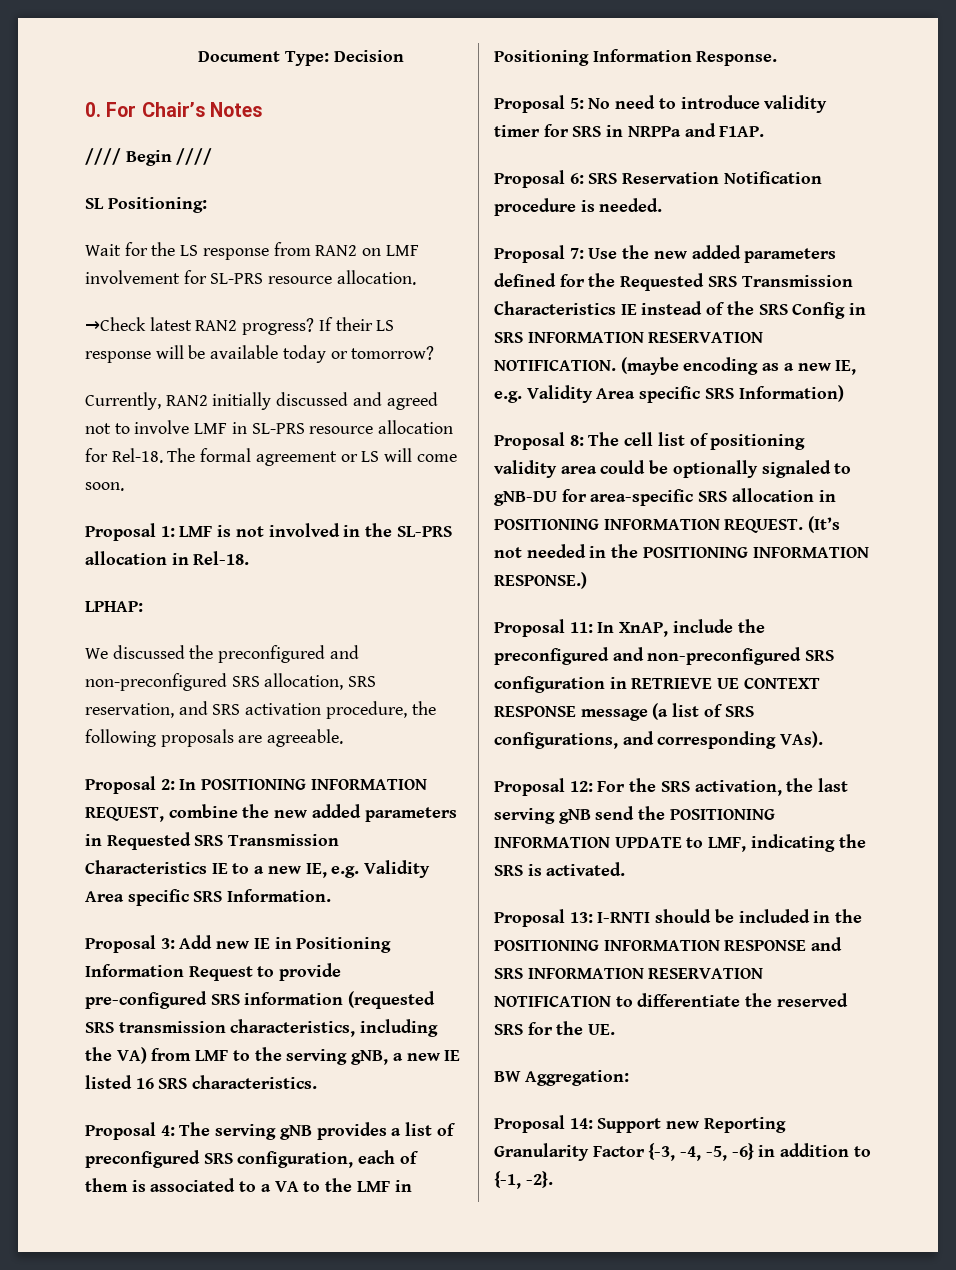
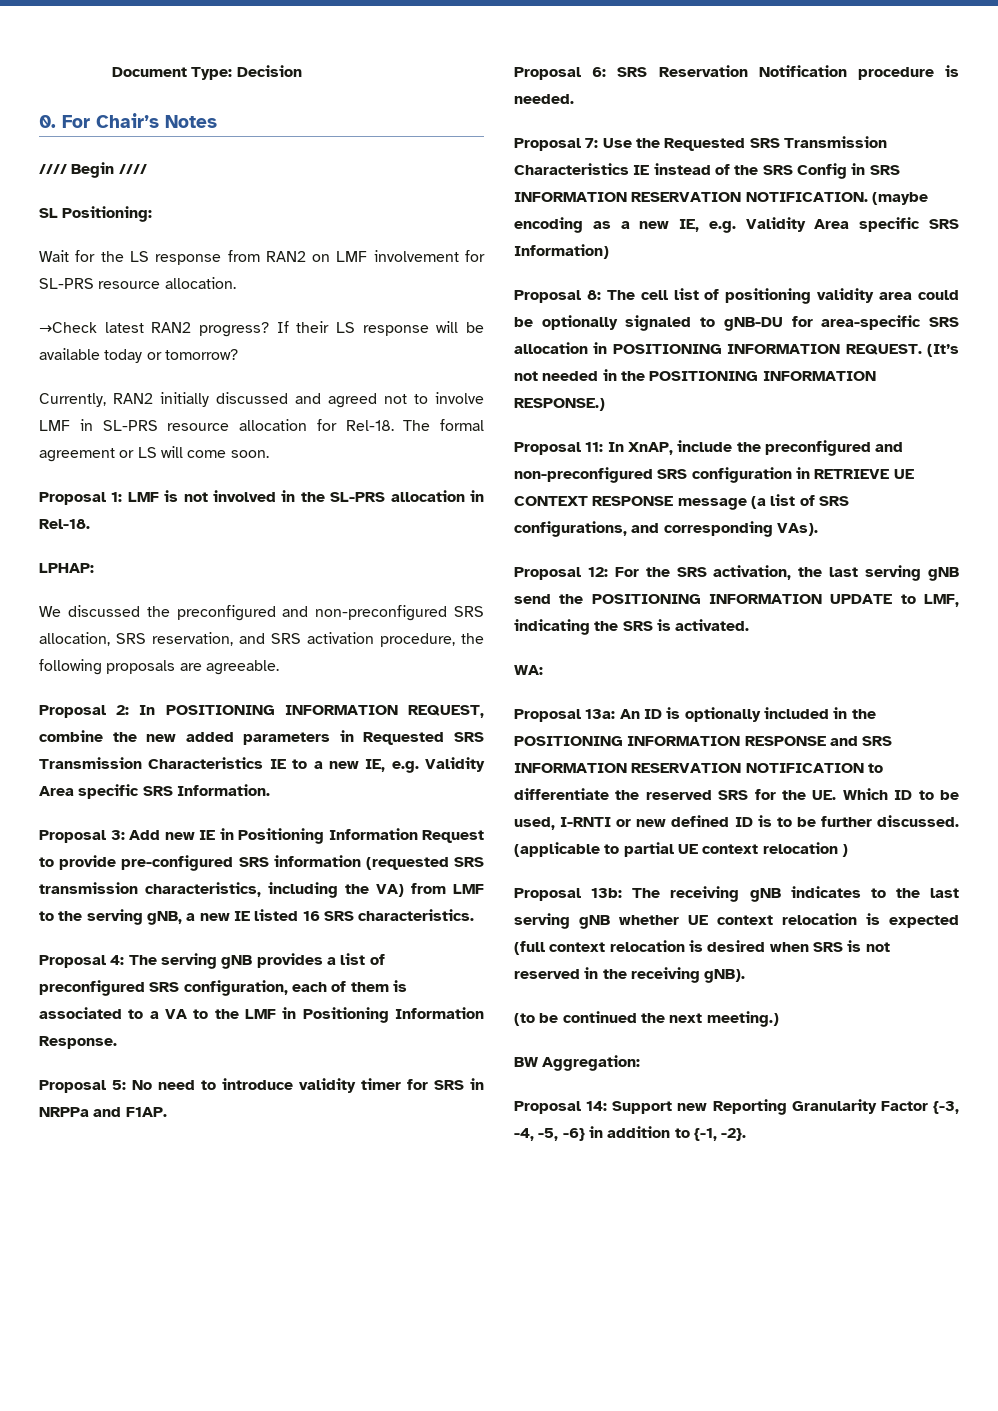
[653,245,837,263] [494,273,616,287] new added parameters defined for the -> (660, 143) none
[494,909,734,927] // Proposal 13: I-RNTI should be -> [514,665,543,675] [514,707,761,722] // WA: // Proposal 13a: An ID is optionally
(616, 1029) none -> [842,788,959,800] [514,815,959,830] [514,842,848,857] [514,886,959,902] [514,913,959,929] [514,940,890,955] [514,967,746,983] [514,1011,779,1027] Which ID to be used, I-RNTI or new defined ID is to be further discussed. (applicable to partial UE context relocation ) // Proposal 13b: The receiving gNB indicates to the last serving gNB whether UE context relocation is expected (full context relocation is desired when SRS is not reserved in the receiving gNB). // (to be continued the next meeting.)

